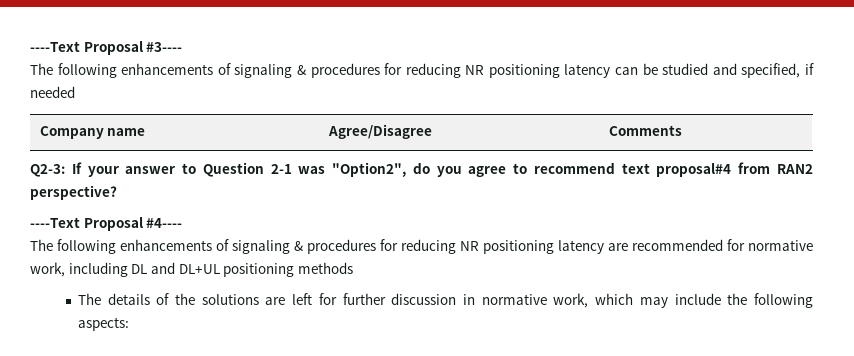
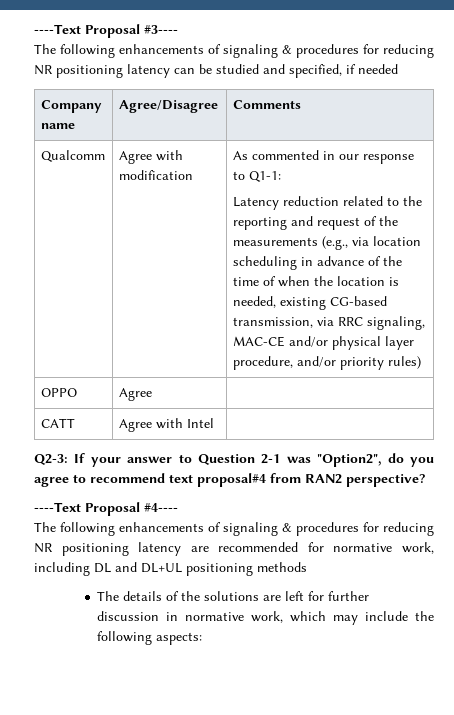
(682, 130) none -> [40,150,105,162] [118,150,183,164] [118,170,193,180] [232,150,414,164] [232,171,281,182] [232,196,422,210] [232,216,398,230] [232,236,421,250] [232,256,402,270] [232,276,399,287] [232,296,387,310] [232,316,425,330] [232,336,414,350] [232,356,421,370] [40,388,77,397] [118,388,152,401] [40,418,75,428] [118,418,214,432] // Qualcomm | Agree with modification | As commented in our response to Q1-1: // Latency reduction related to the reporting and request of the measurements (e.g., via location scheduling in advance of the time of when the location is needed, existing CG-based transmission, via RRC signaling, MAC-CE and/or physical layer procedure, and/or priority rules) // OPPO | Agree | // CATT | Agree with Intel |

